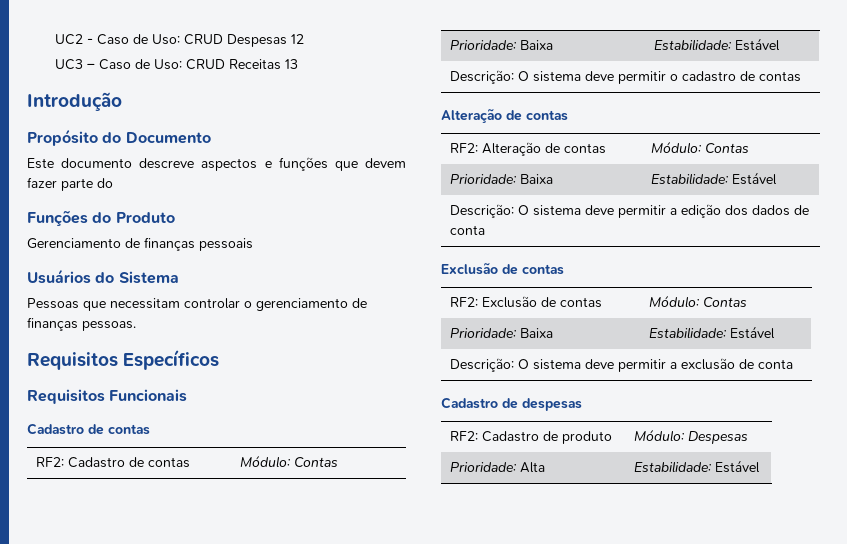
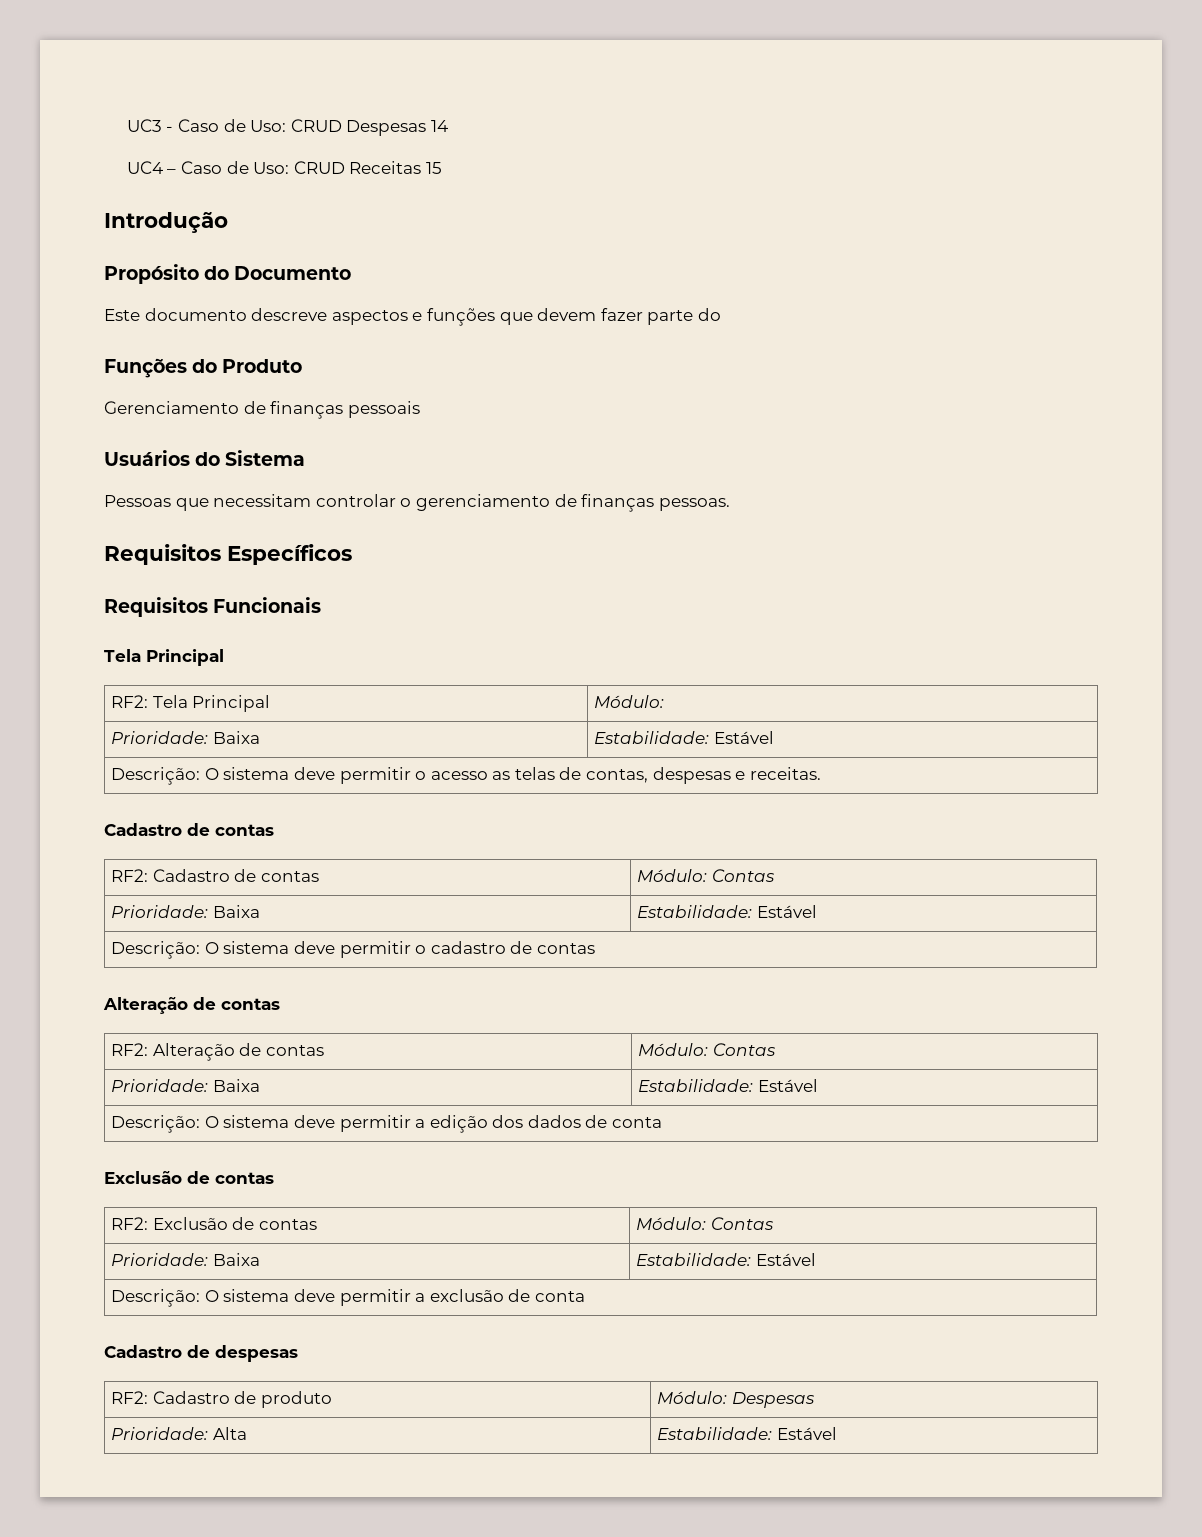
[54,34,83,45] UC2 -> [126,119,162,132] UC3
[290,34,304,44] [54,59,83,70] 12 // UC3 -> [430,120,448,132] [126,161,163,174] 14 // UC4
[284,59,298,69] 13 -> [425,162,442,174] 15
(188, 395) none -> [104,649,224,666] [111,695,271,712] [594,695,665,708] [111,731,260,744] [594,731,774,744] [111,767,821,785] // Tela Principal // RF2: Tela Principal | Módulo: // Prioridade: Baixa | Estabilidade: Estável // Descrição: O sistema deve permitir o acesso as telas de contas, despesas e receitas.

